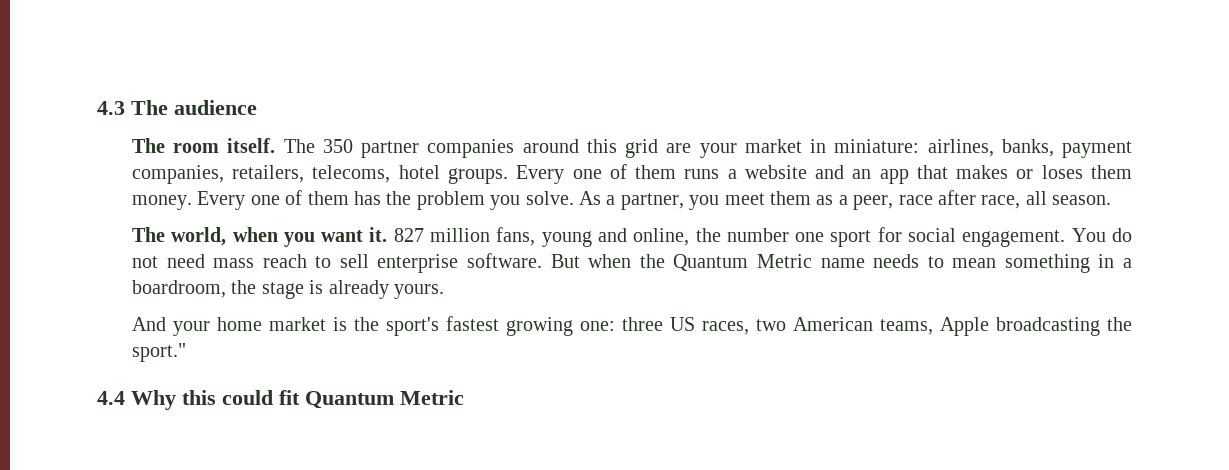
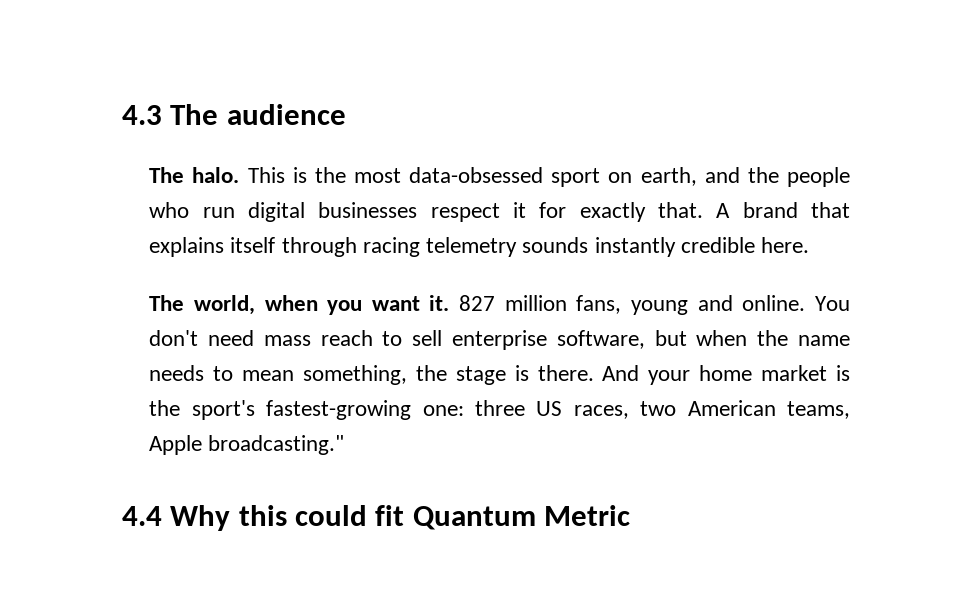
[173,138,1132,158] [131,164,1132,184] [131,190,1112,210] room itself. The 350 partner companies around this grid are your market in miniature: airlines, banks, payment companies, retailers, telecoms, hotel groups. Every one of them runs a website and an app that makes or loses them money. Every one of them has the problem you solve. As a partner, you meet them as a peer, race after race, all season. -> [192,167,850,187] [149,202,850,222] [149,237,809,257] halo. This is the most data-obsessed sport on earth, and the people who run digital businesses respect it for exactly that. A brand that explains itself through racing telemetry sounds instantly credible here.
[633,227,1133,247] [131,256,158,268] online, the number one sport for social engagement. You do not -> [742,295,851,311] [149,330,199,346] online. You don't
[467,253,1133,273] [131,280,226,298] software. But when the Quantum Metric name needs to mean something in a boardroom, -> [556,330,850,349] [149,365,407,385] software, but when the name needs to mean something,
[328,280,444,299] already yours. // -> [537,365,594,381] there.
[445,316,573,336] fastest growing -> [266,400,412,420] fastest-growing
[995,317,1133,336] [131,343,186,362] broadcasting the sport." -> [208,435,345,455] broadcasting."

